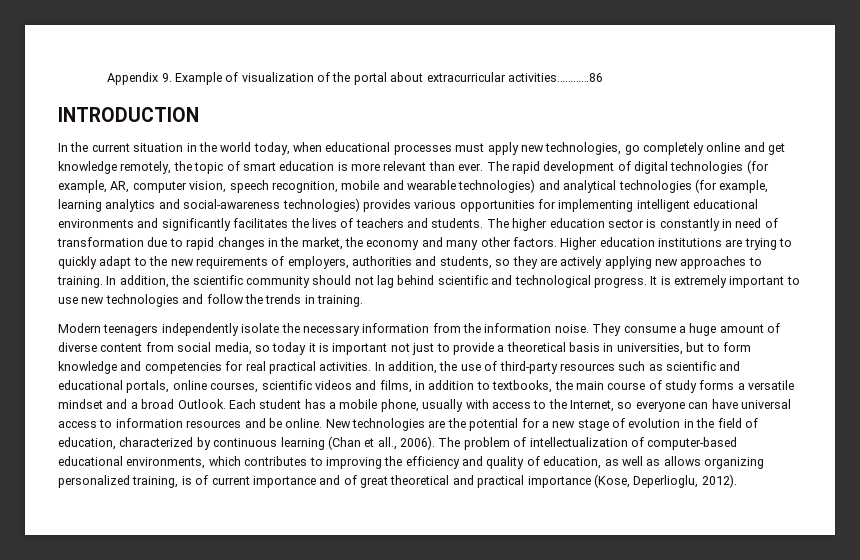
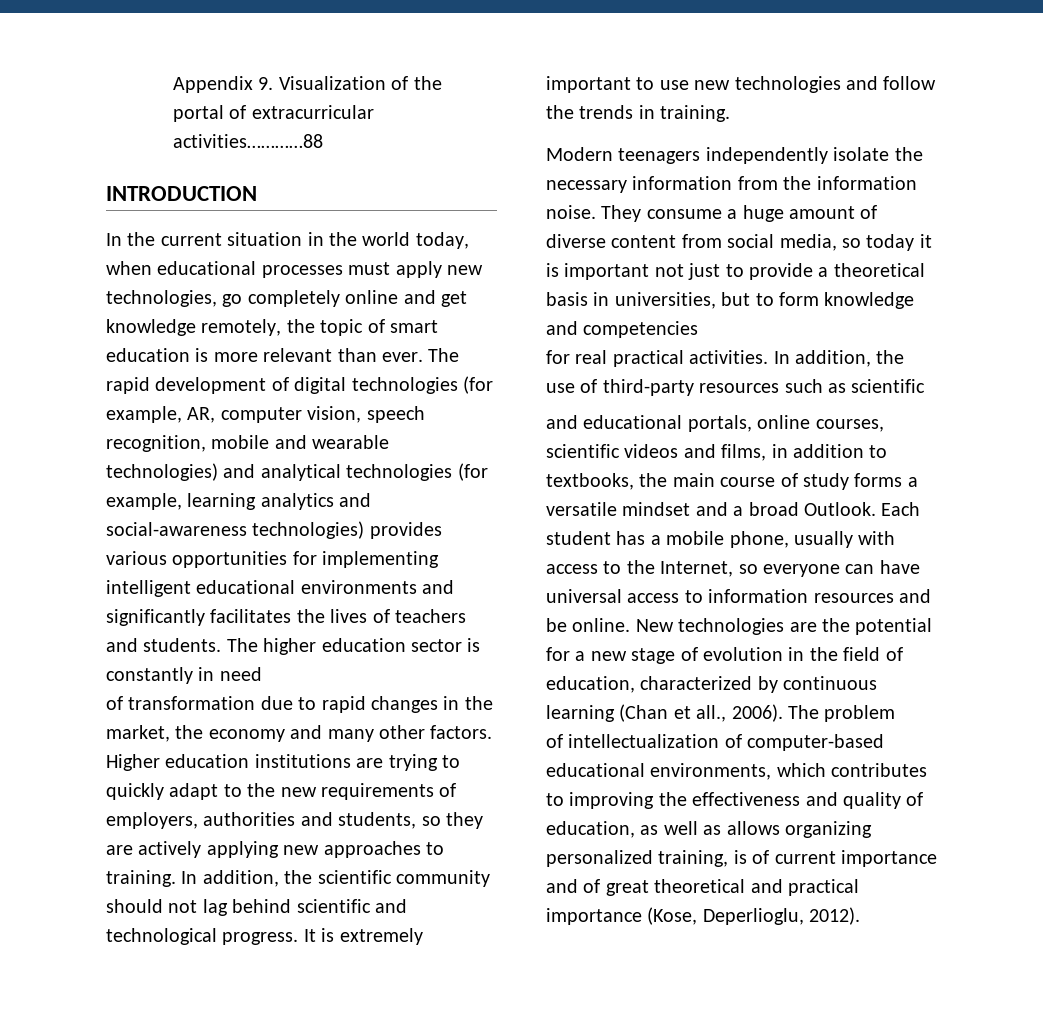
[174,72,603,85] Example of visualization of the portal about extracurricular activities…………86 -> [278,76,442,90] [173,105,374,122] [173,134,324,148] Visualization of the portal of extracurricular activities…………88
(762, 223) none -> (262, 674) //
(222, 368) none -> (699, 329) //
(716, 366) none -> (926, 386) //
(510, 443) none -> (896, 713) //
[405,456,460,469] efficiency -> [692,792,801,806] effectiveness

